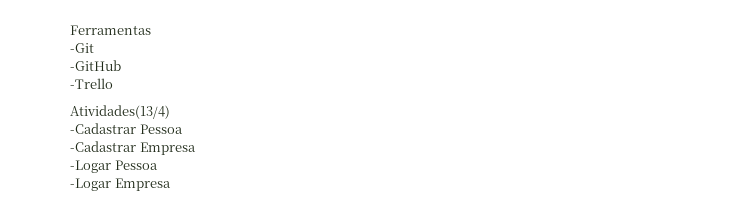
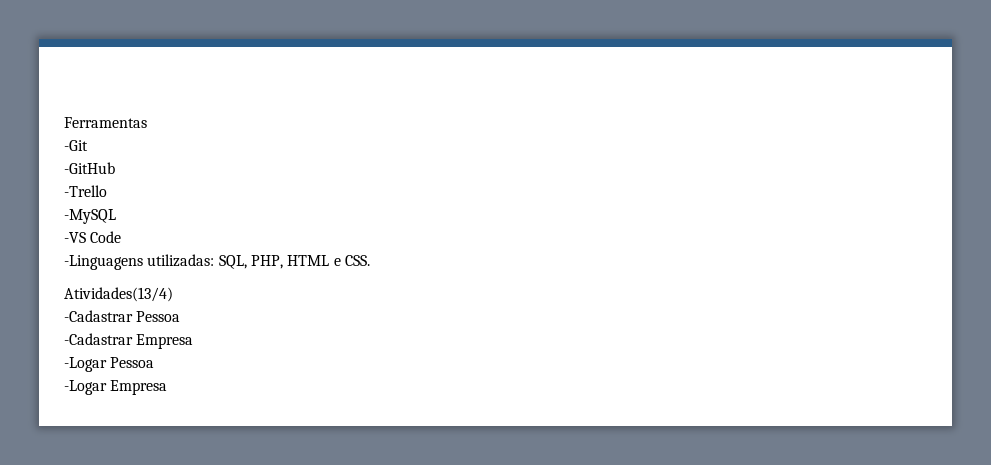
(113, 83) none -> [64,209,116,224] [64,231,122,243] [64,254,370,270] // -MySQL // -VS Code // -Linguagens utilizadas: SQL, PHP, HTML e CSS.

